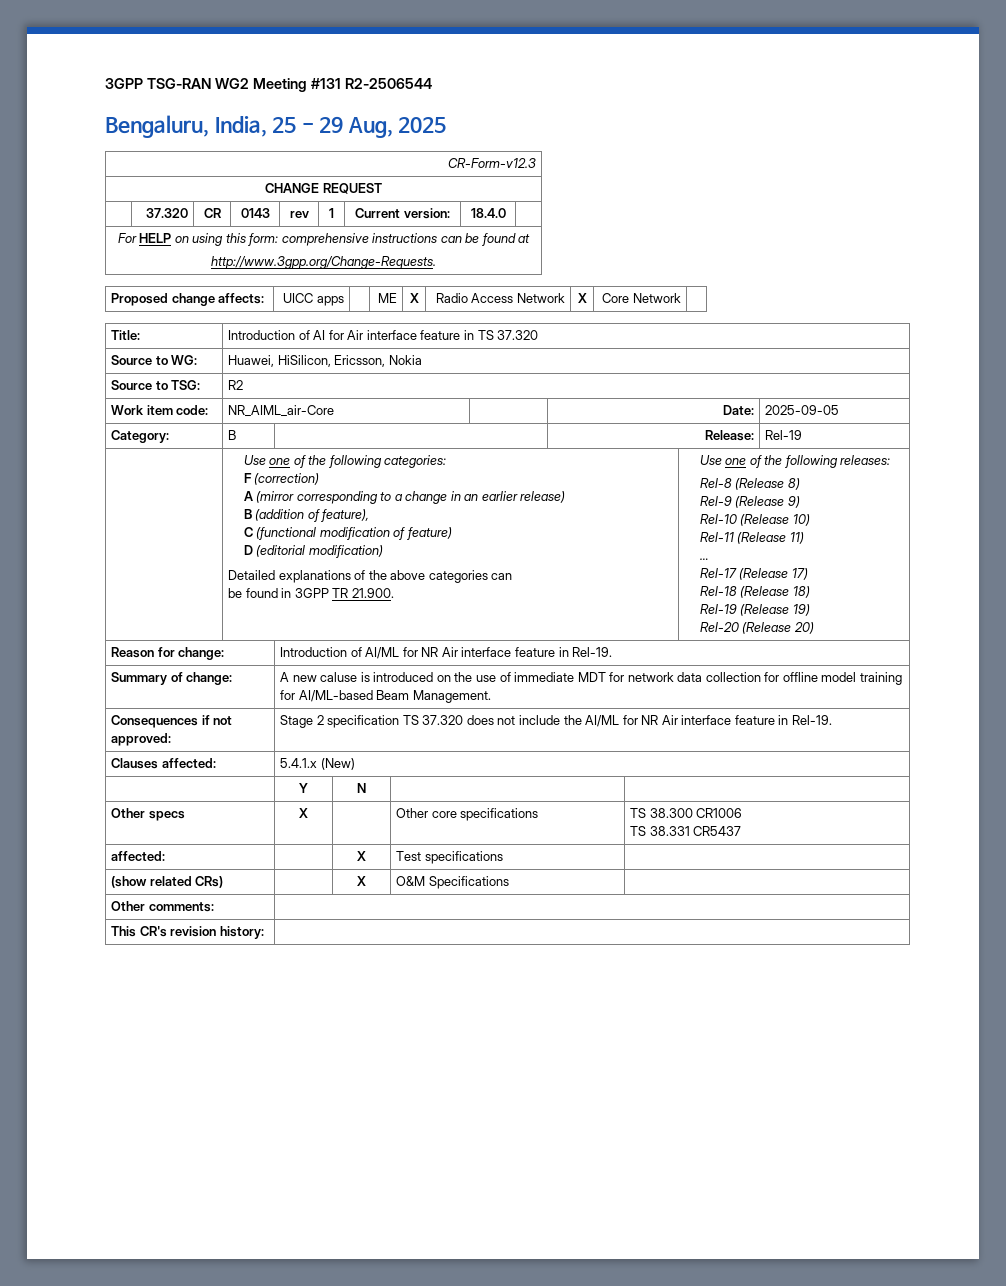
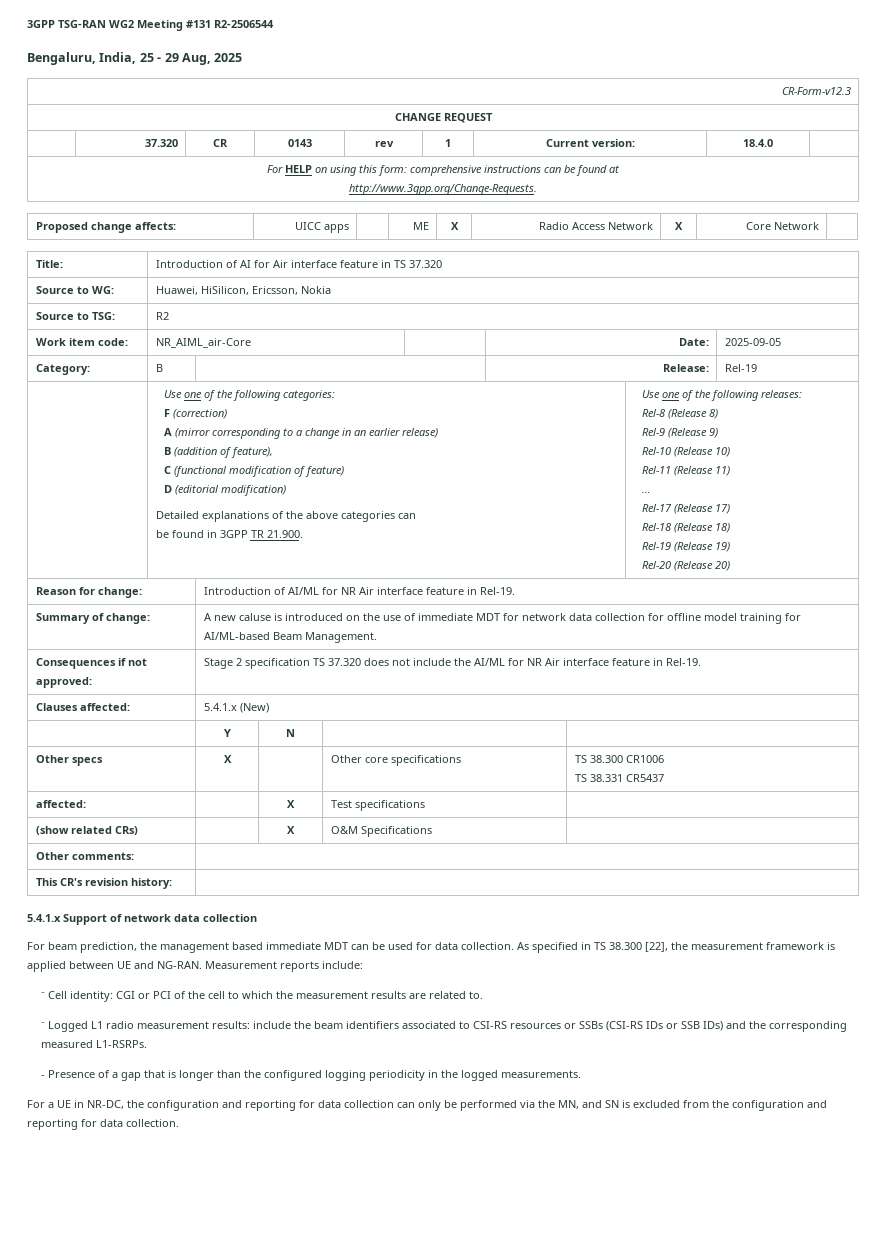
(264, 932) none -> [27,914,257,925] [27,942,835,953] [27,961,363,972] [40,991,483,1002] [40,1021,847,1032] [40,1040,147,1048] [40,1070,581,1081] [27,1100,827,1111] [27,1119,179,1130] // 5.4.1.x Support of network data collection // For beam prediction, the management based immediate MDT can be used for data collection. As specified in TS 38.300 [22], the measurement framework is applied between UE and NG-RAN. Measurement reports include: // ⁻ Cell identity: CGI or PCI of the cell to which the measurement results are related to. // ⁻ Logged L1 radio measurement results: include the beam identifiers associated to CSI-RS resources or SSBs (CSI-RS IDs or SSB IDs) and the corresponding measured L1-RSRPs. // - Presence of a gap that is longer than the configured logging periodicity in the logged measurements. // For a UE in NR-DC, the configuration and reporting for data collection can only be performed via the MN, and SN is excluded from the configuration and reporting for data collection.

